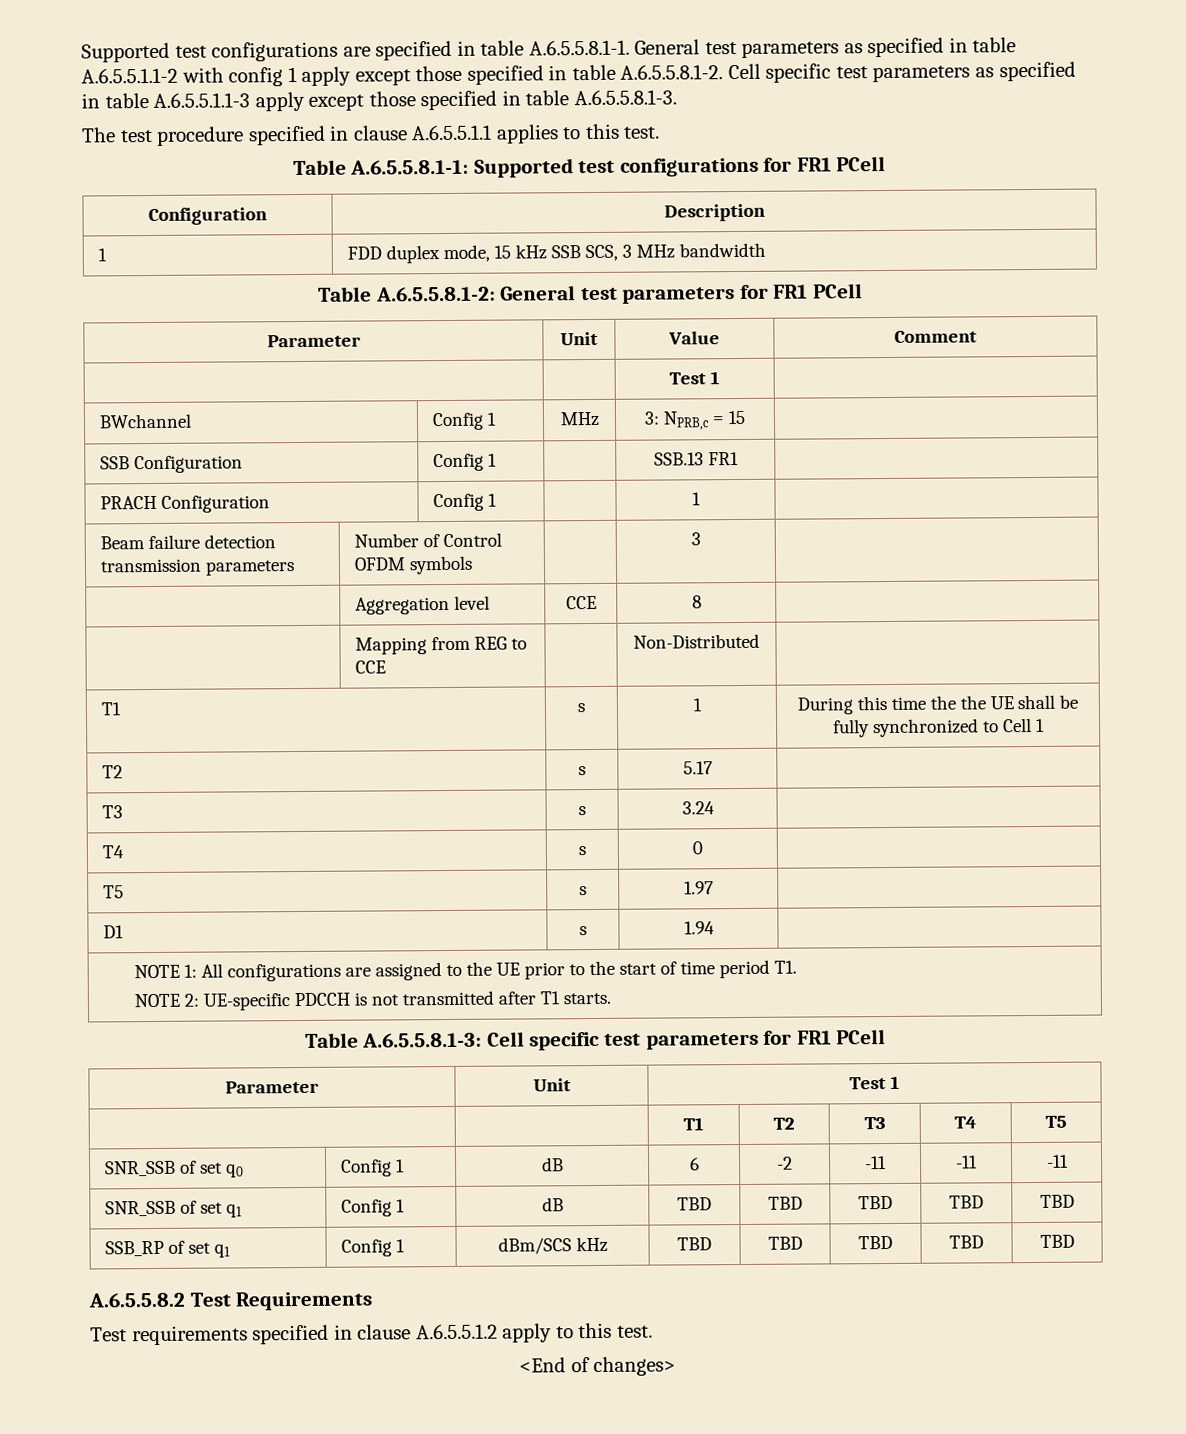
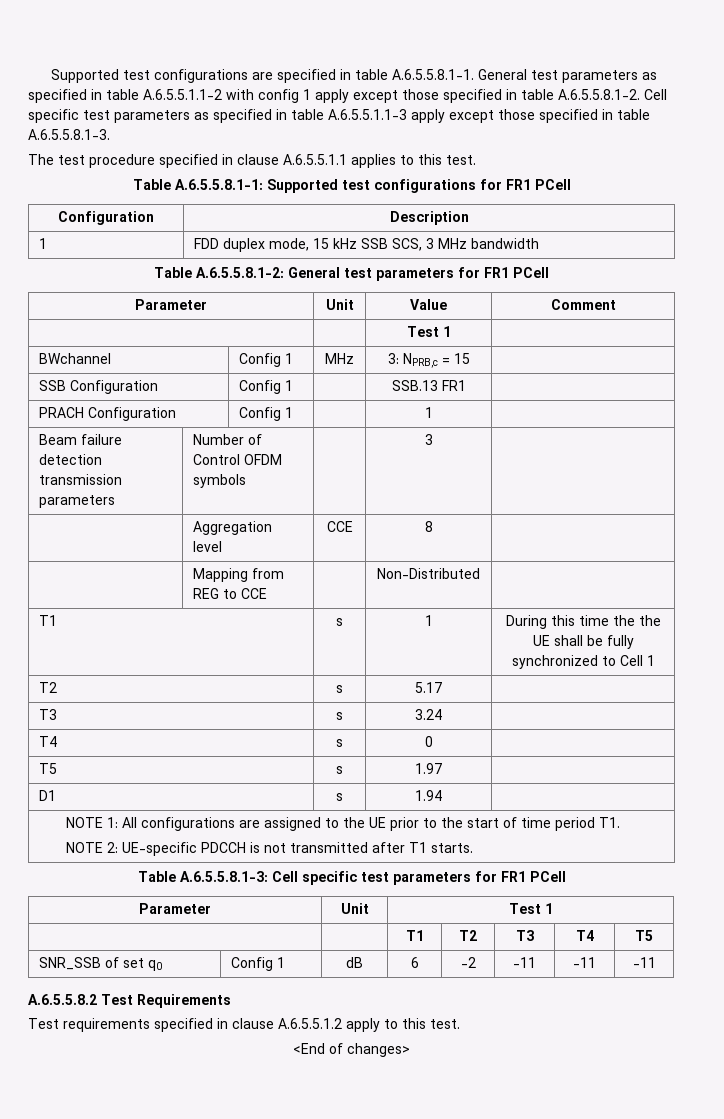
[105,1200,243,1218] [341,1199,406,1217] [541,1197,564,1212] [677,1197,712,1211] [767,1196,803,1210] [858,1195,893,1210] [949,1195,984,1209] [1039,1194,1075,1208] [105,1240,231,1258] [341,1239,406,1257] [497,1236,608,1255] [677,1237,712,1251] [767,1236,803,1250] [858,1235,893,1250] [949,1235,984,1249] [1039,1234,1075,1248] // SNR_SSB of set q1 | Config 1 | dB | TBD | TBD | TBD | TBD | TBD // SSB_RP of set q1 | Config 1 | dBm/SCS kHz | TBD | TBD | TBD | TBD | TBD -> (656, 962) none

